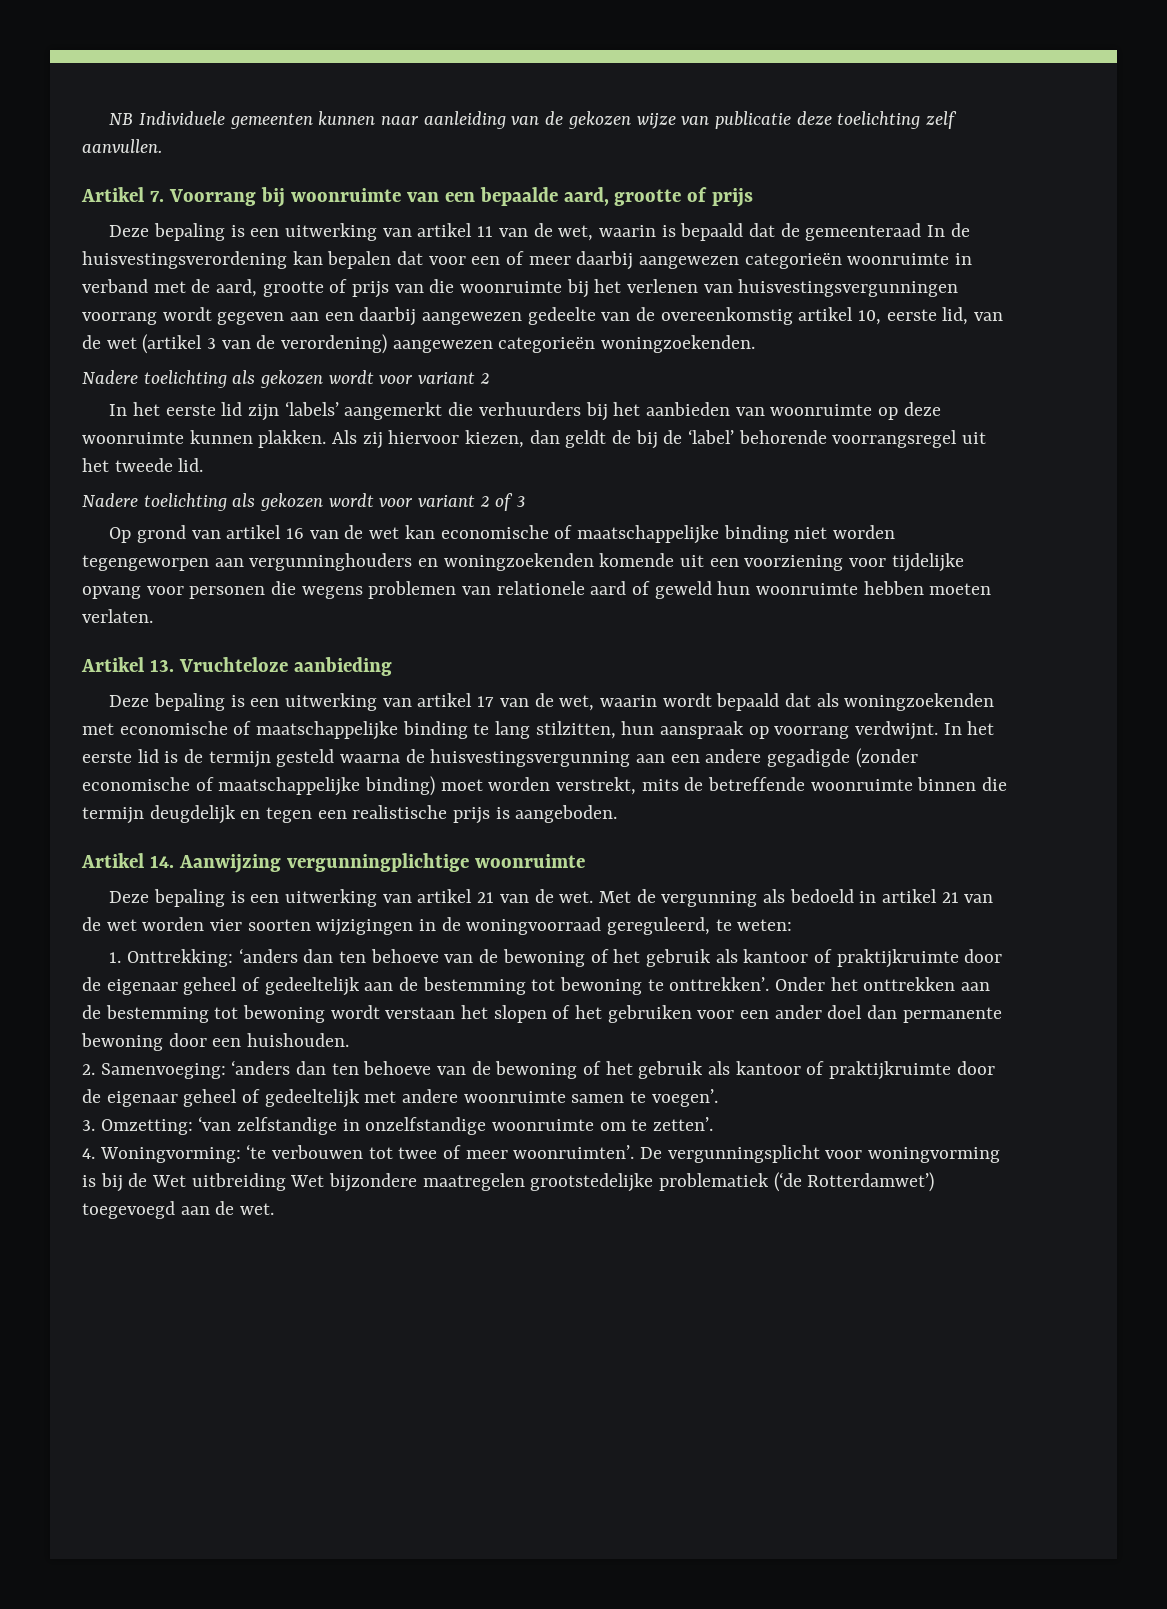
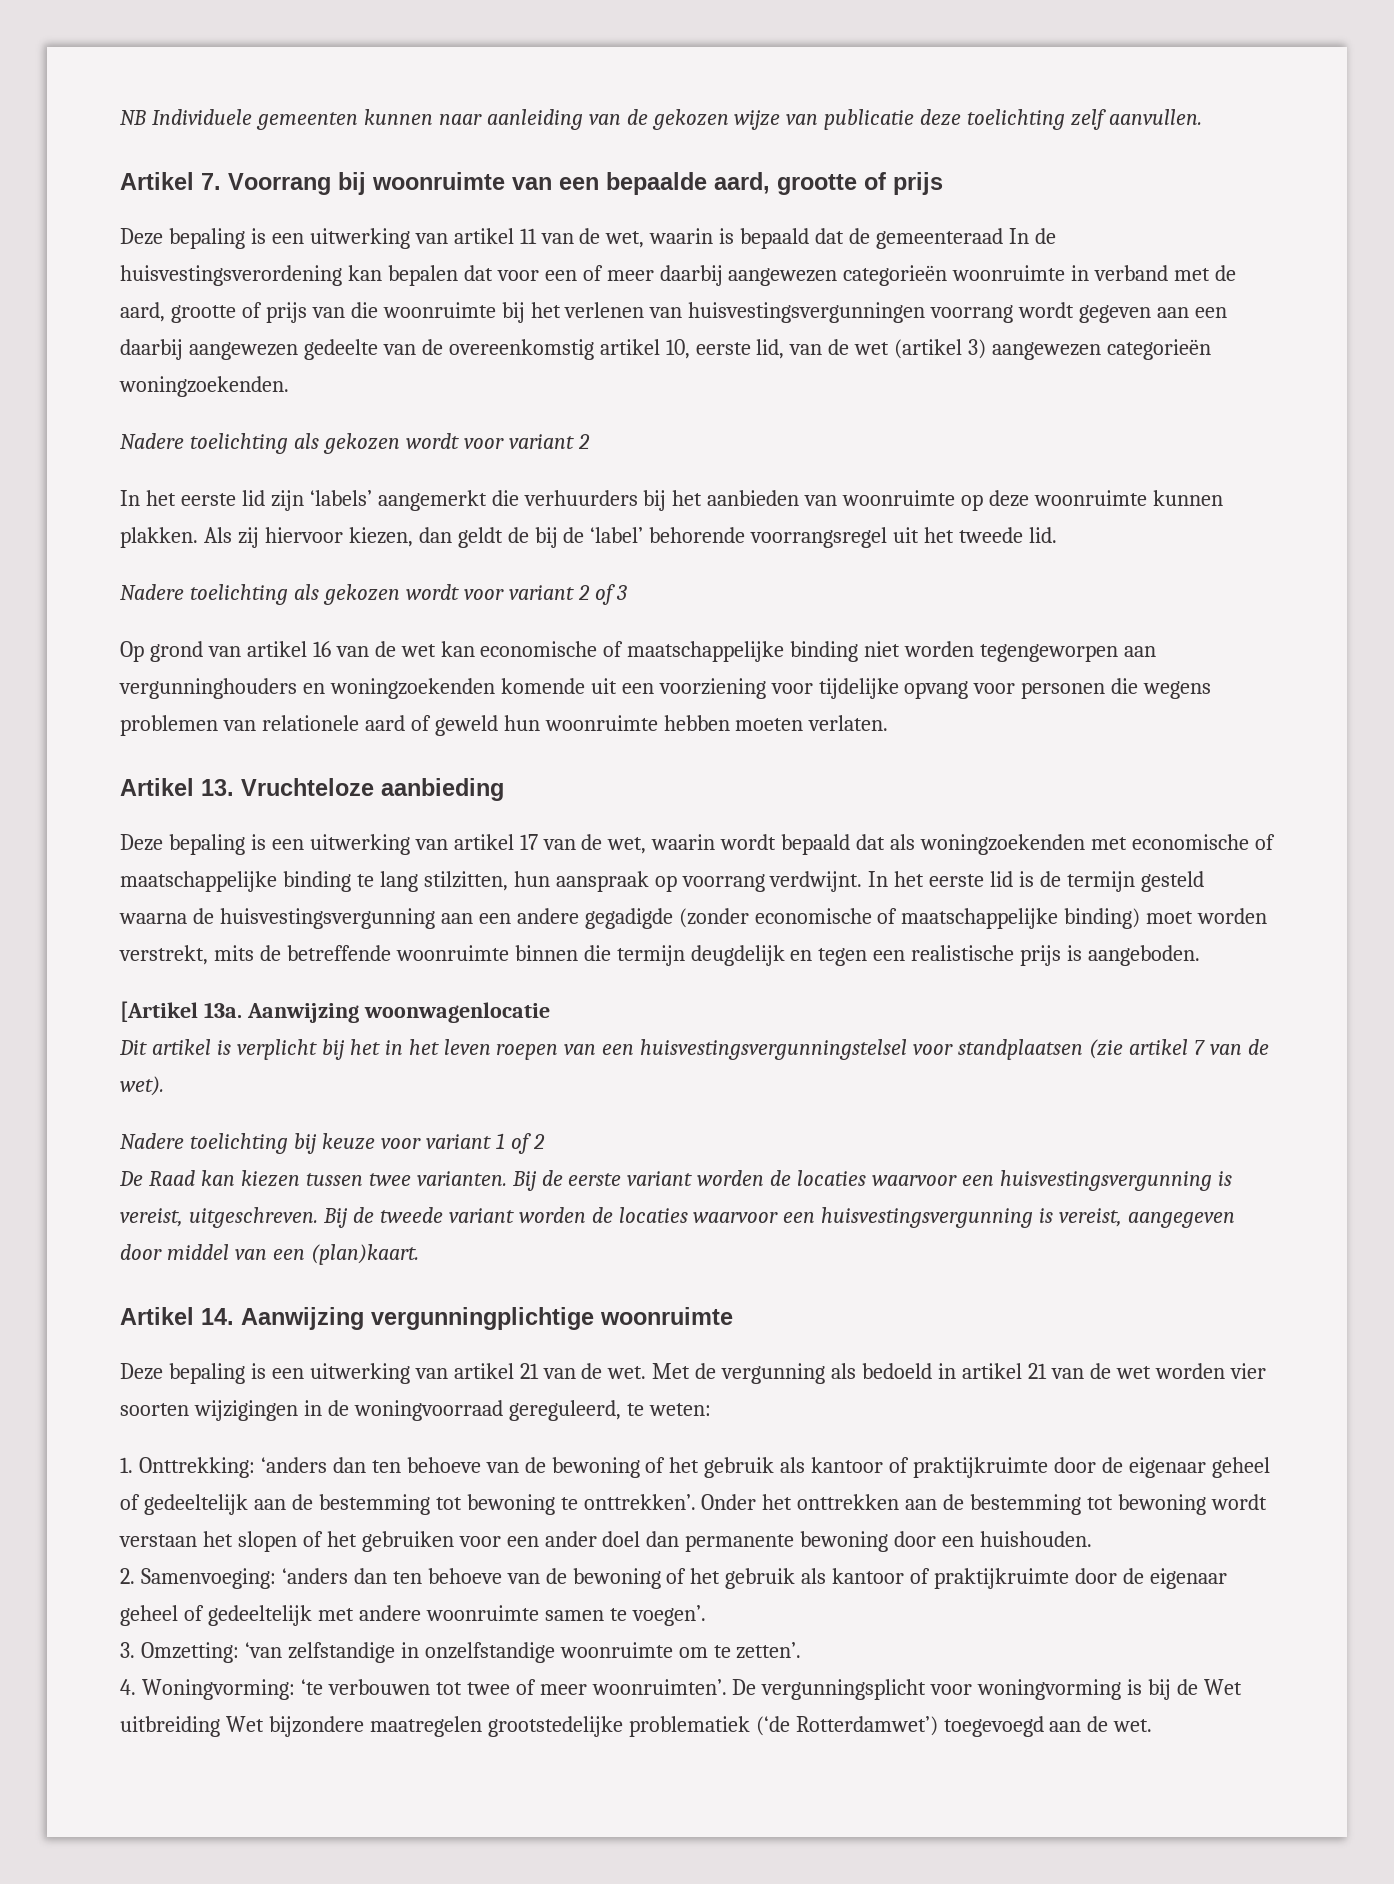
[207,334,388,354] 3 van de verordening) -> [968,339,987,359] 3)
(618, 814) none -> [120,1001,550,1023] [119,1039,1269,1060] [120,1076,164,1096] [120,1133,545,1154] [119,1170,1232,1191] [120,1207,1236,1228] [120,1244,419,1265] // [Artikel 13a. Aanwijzing woonwagenlocatie // Dit artikel is verplicht bij het in het leven roepen van een huisvestingsvergunningstelsel voor standplaatsen (zie artikel 7 van de wet). // Nadere toelichting bij keuze voor variant 1 of 2 // De Raad kan kiezen tussen twee varianten. Bij de eerste variant worden de locaties waarvoor een huisvestingsvergunning is vereist, uitgeschreven. Bij de tweede variant worden de locaties waarvoor een huisvestingsvergunning is vereist, aangegeven door middel van een (plan)kaart.

